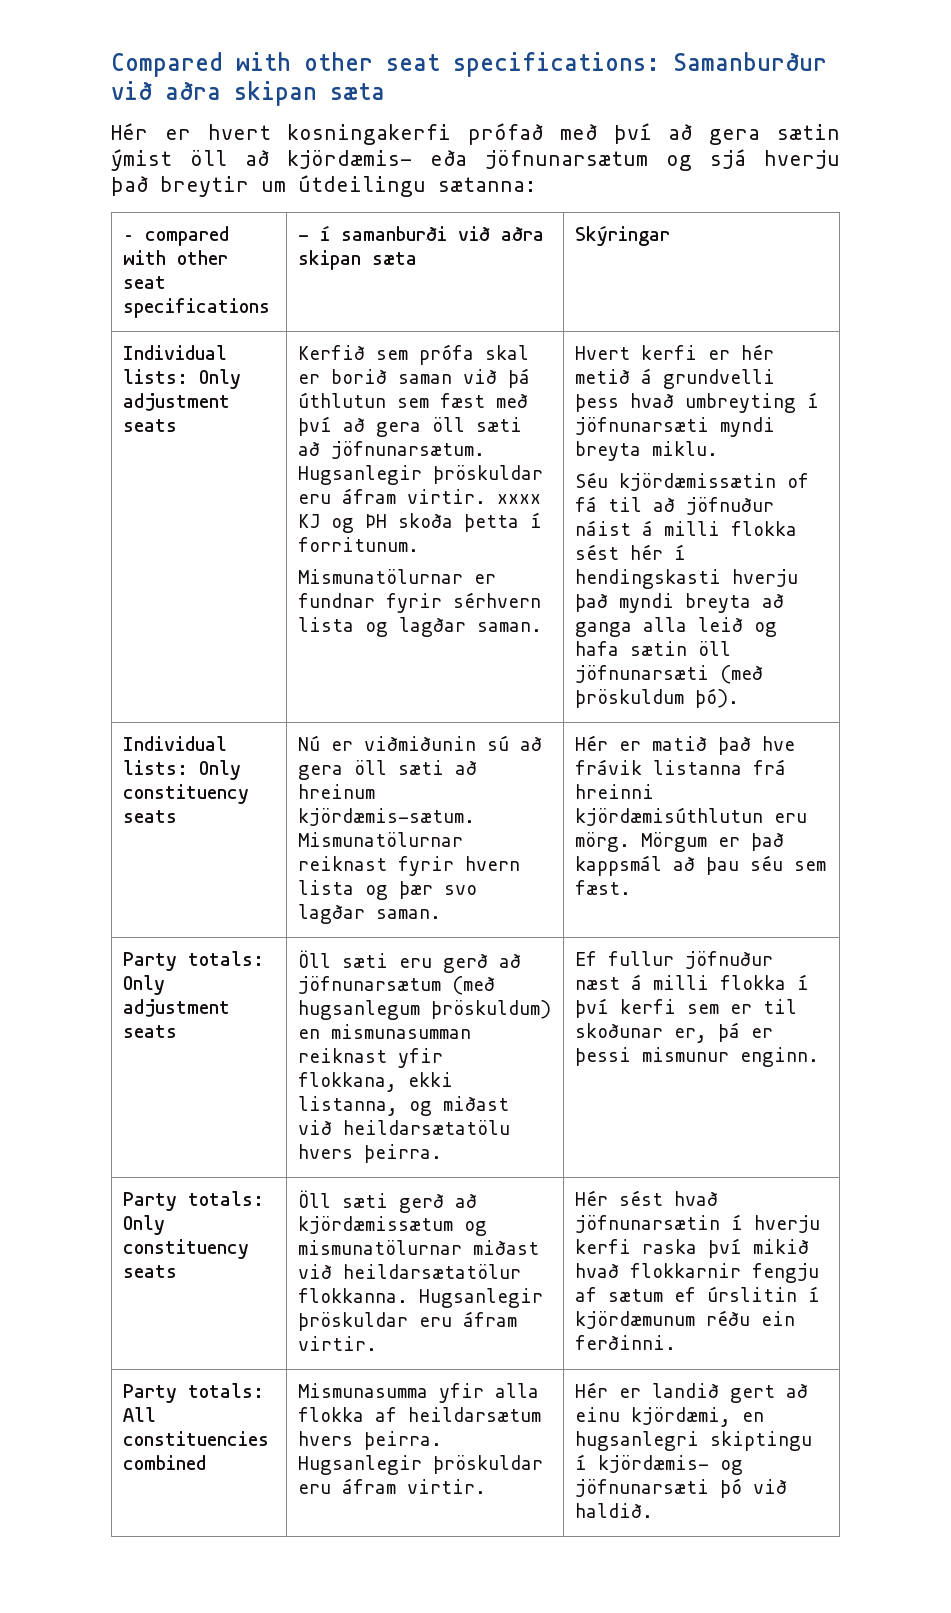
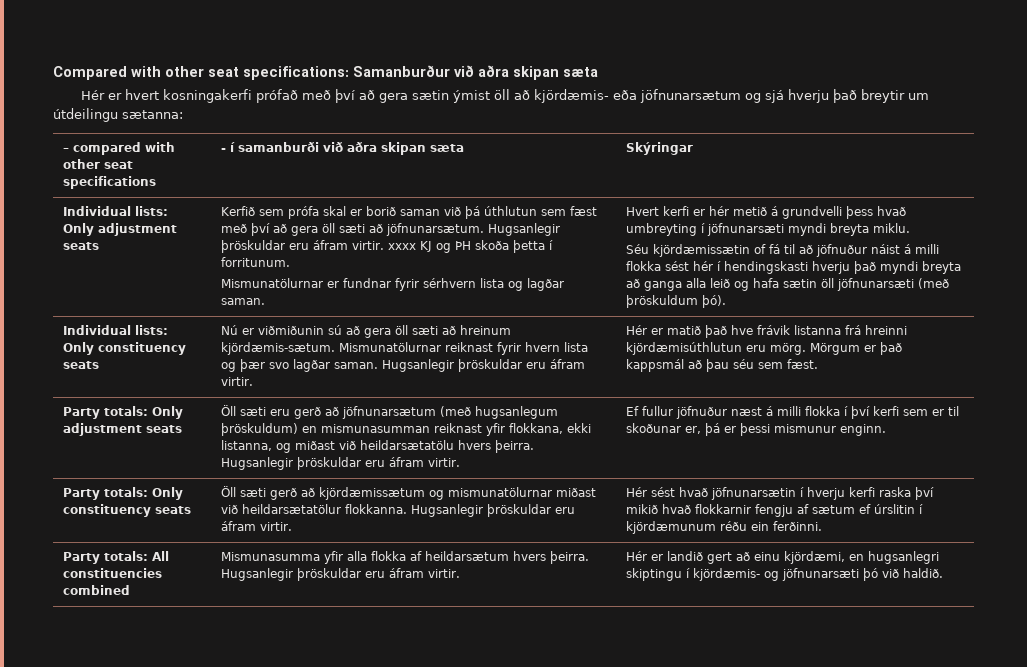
(442, 914) none -> [382,359,586,372] [221,377,254,386] Hugsanlegir þröskuldar eru áfram virtir.
(443, 1153) none -> [221,457,461,470] Hugsanlegir þröskuldar eru áfram virtir.

